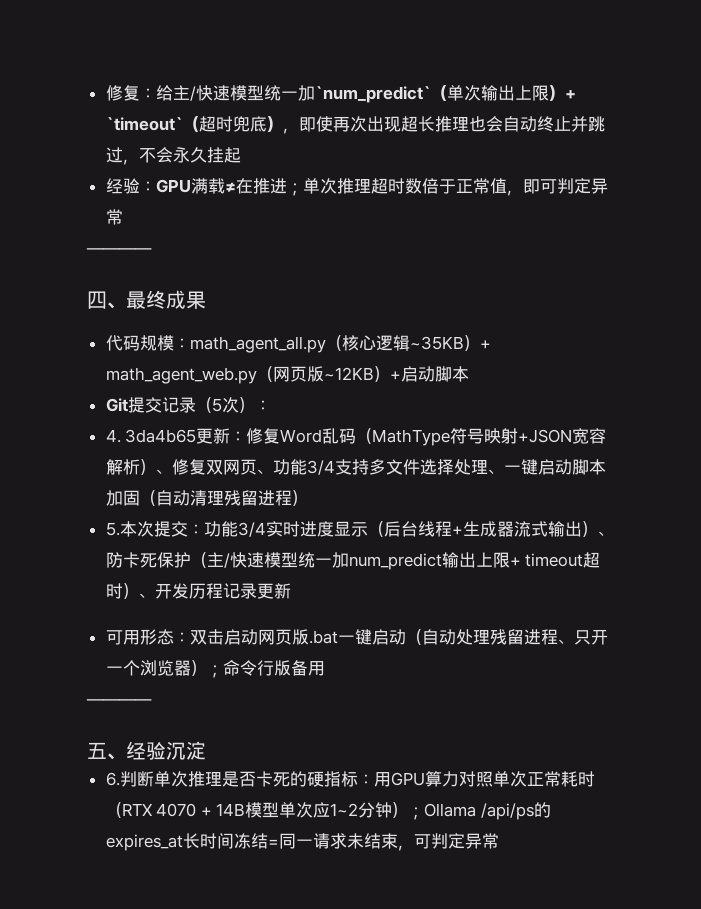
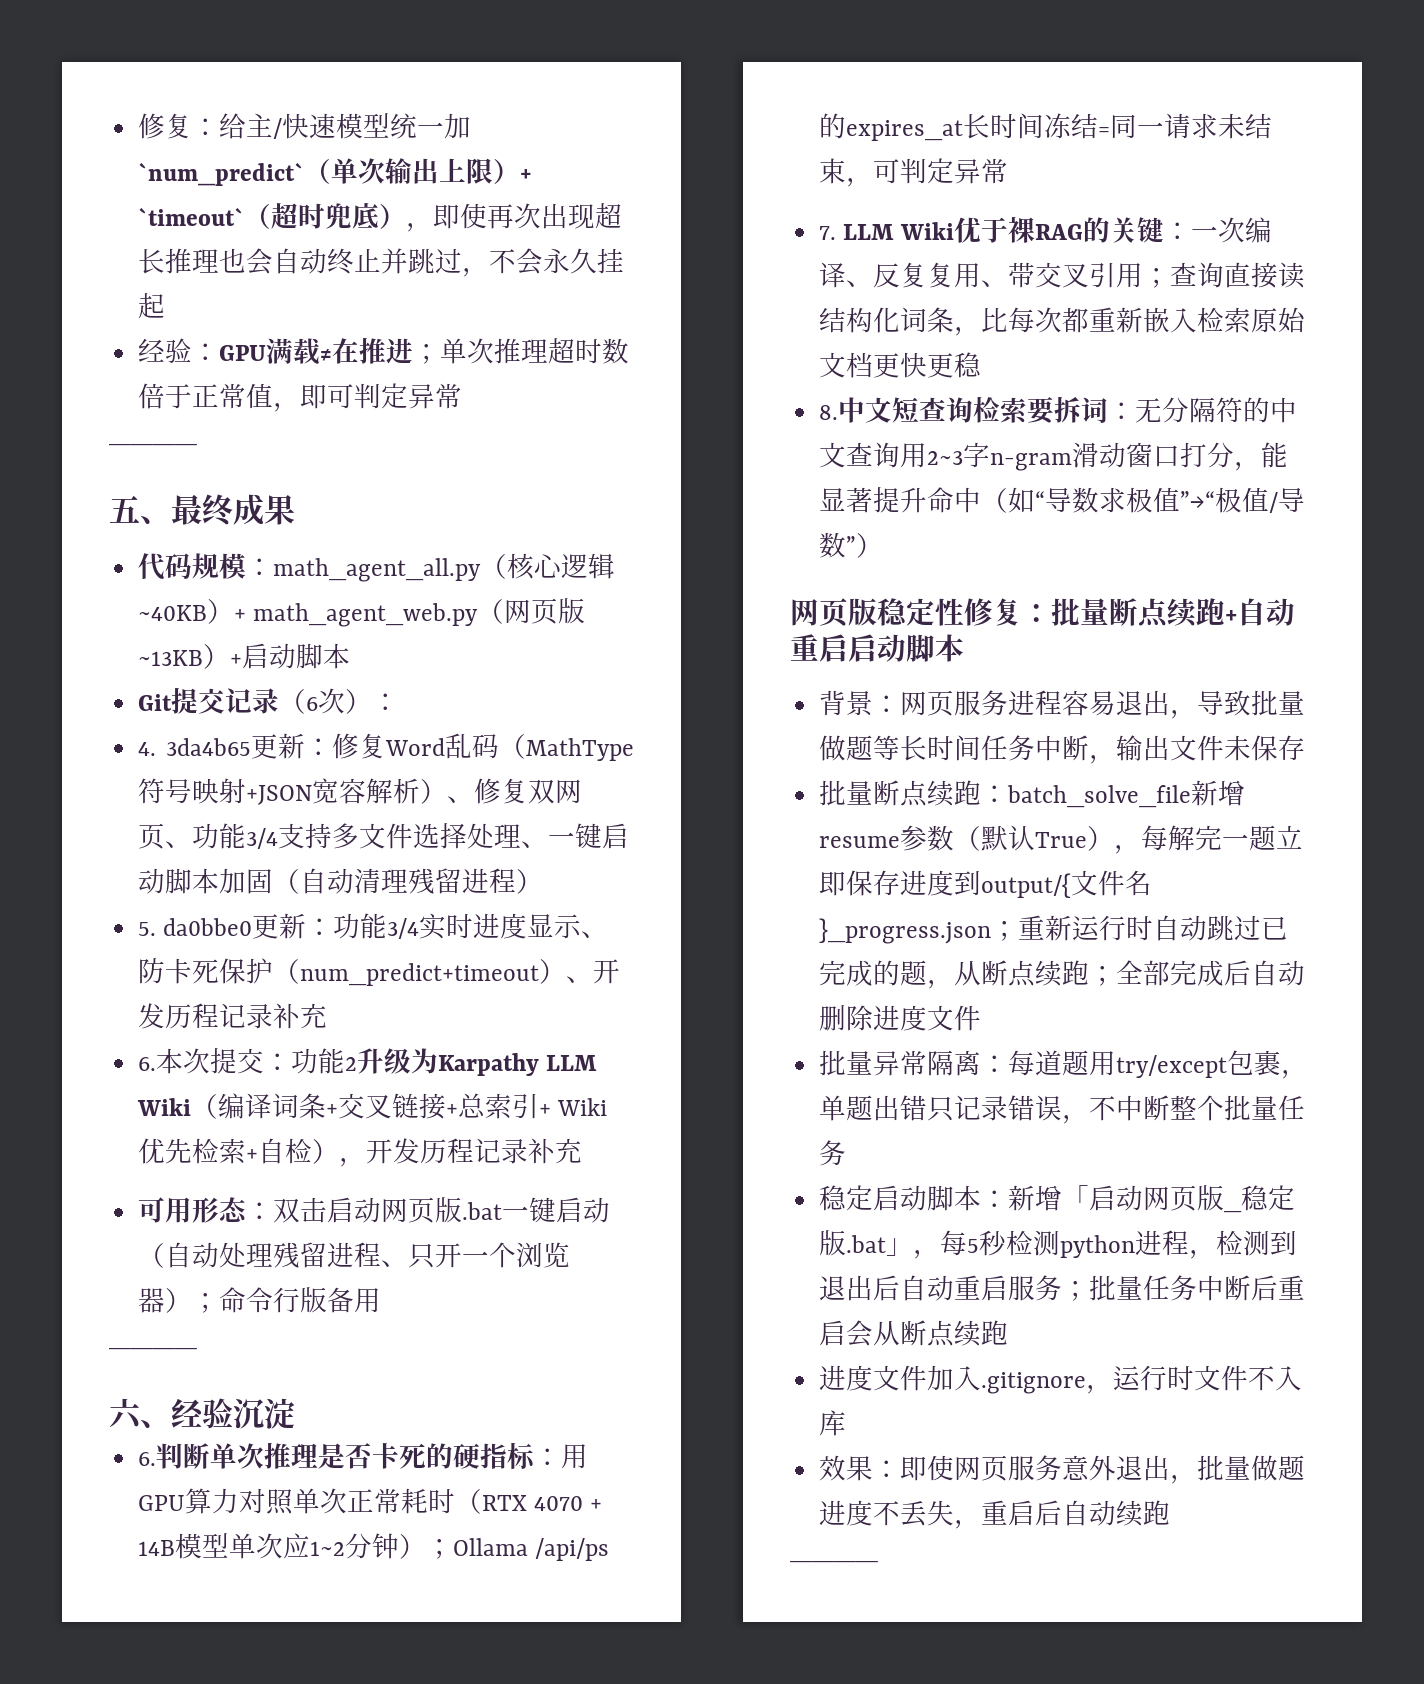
[87,291,107,309] 四 -> [109,495,140,523] 五
[409,336,464,350] ~35KB -> [138,605,208,621] ~40KB
[323,367,374,380] ~12KB -> [138,650,204,666] ~13KB
[211,398,222,412] 5 -> [306,697,319,711] 6
[119,521,188,537] 本次提交 -> [163,913,307,939] da0bbe0更新
[367,521,614,537] [105,552,601,570] [105,583,291,599] （后台线程+生成器流式输出）、防卡死保护（主/快速模型统一加num_predict输出上限+ timeout超时）、开发历程记录更新 -> [581,931,609,938] [138,958,621,986] [138,1003,328,1029] [138,1048,598,1076] [137,1093,608,1119] [138,1138,583,1167] 、防卡死保护（num_predict+timeout）、开发历程记录补充 // 6.本次提交：功能2升级为Karpathy LLM Wiki（编译词条+交叉链接+总索引+ Wiki优先检索+自检），开发历程记录补充
[87,742,107,759] 五 -> [109,1398,143,1430] 六
(499, 841) none -> [819,217,1273,243] [819,262,1306,289] [819,307,1307,336] [819,352,983,378] [819,396,1298,424] [819,442,1289,471] [819,487,1306,513] [819,532,884,558] [790,598,1295,628] [790,634,964,662] [819,690,1306,719] [819,735,1306,764] [819,780,1246,808] [819,825,1304,854] [819,870,1153,898] [819,915,1289,944] [819,960,1306,989] [819,1005,982,1031] [819,1050,1309,1079] [819,1095,1306,1124] [819,1140,847,1166] [819,1185,1296,1213] [819,1230,1298,1259] [819,1275,1306,1301] [819,1320,1009,1347] [819,1365,1303,1394] [819,1410,847,1436] [819,1455,1306,1484] [819,1500,1171,1529] [790,1561,878,1568] // 7. LLM Wiki优于裸RAG的关键：一次编译、反复复用、带交叉引用；查询直接读结构化词条，比每次都重新嵌入检索原始文档更快更稳 // 8.中文短查询检索要拆词：无分隔符的中文查询用2~3字n-gram滑动窗口打分，能显著提升命中（如“导数求极值”→“极值/导数”） // 网页版稳定性修复：批量断点续跑+自动重启启动脚本 // 背景：网页服务进程容易退出，导致批量做题等长时间任务中断，输出文件未保存 // 批量断点续跑：batch_solve_file新增resume参数（默认True），每解完一题立即保存进度到output/{文件名}_progress.json；重新运行时自动跳过已完成的题，从断点续跑；全部完成后自动删除进度文件 // 批量异常隔离：每道题用try/except包裹，单题出错只记录错误，不中断整个批量任务 // 稳定启动脚本：新增「启动网页版_稳定版.bat」，每5秒检测python进程，检测到退出后自动重启服务；批量任务中断后重启会从断点续跑 // 进度文件加入.gitignore，运行时文件不入库 // 效果：即使网页服务意外退出，批量做题进度不丢失，重启后自动续跑 // ――――

